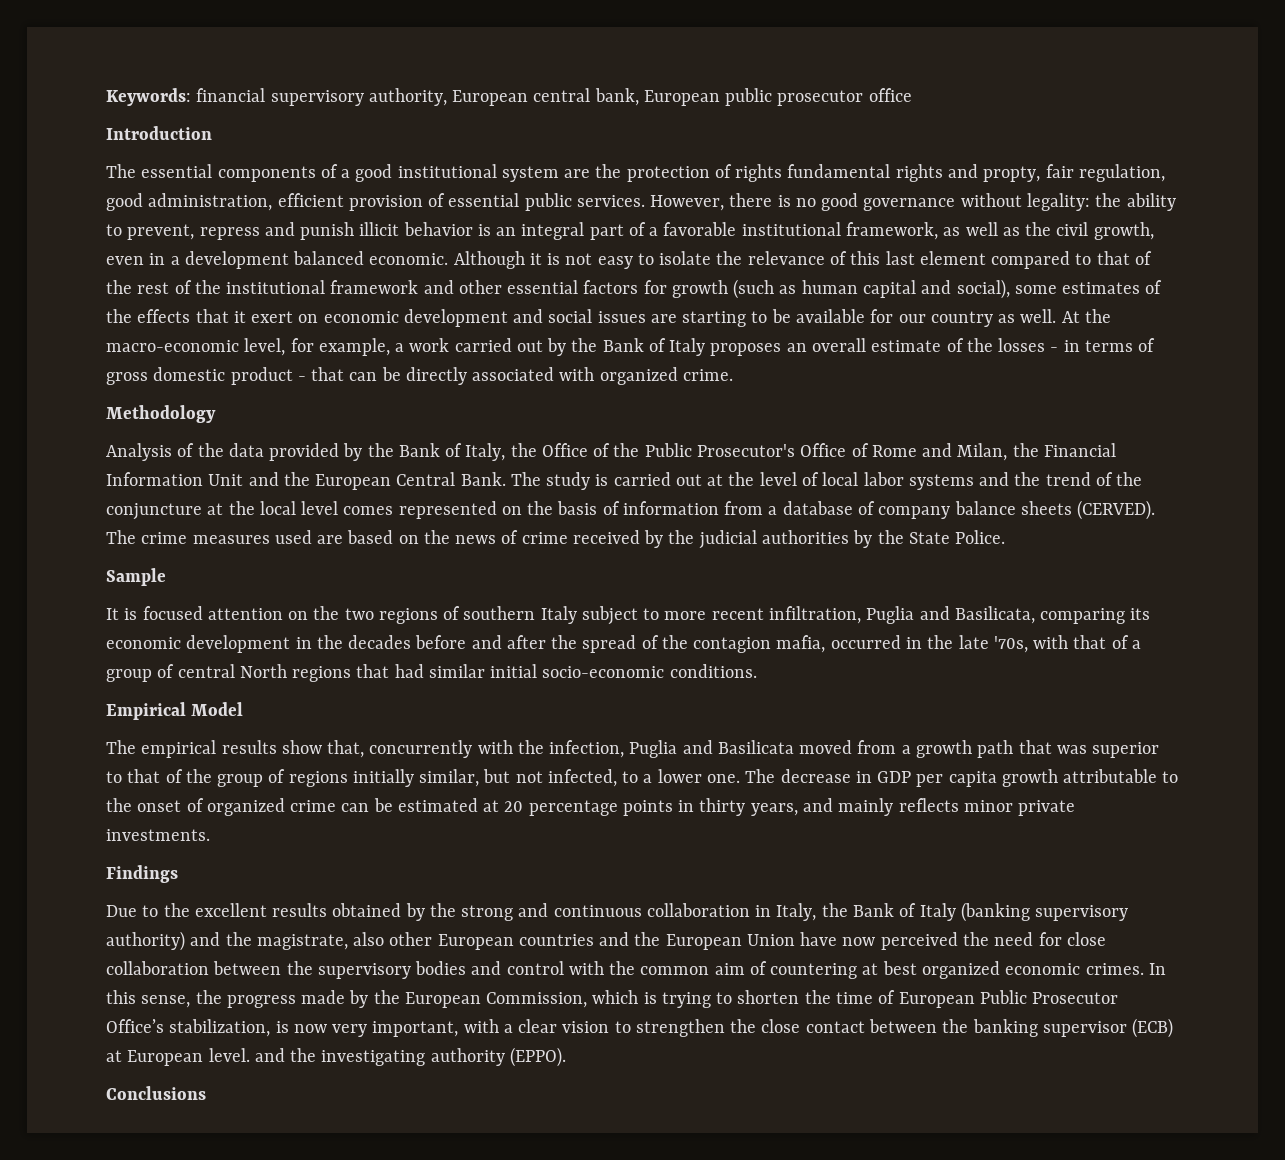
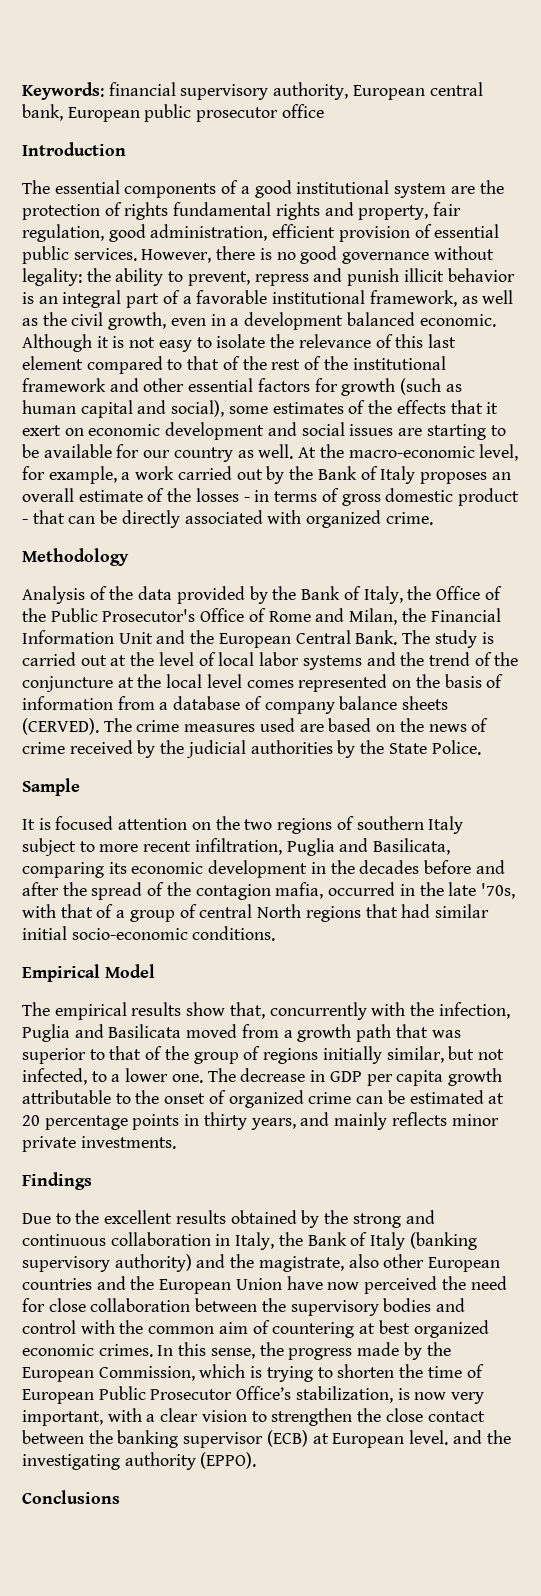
[983,166,1041,182] propty, -> [358,205,429,220] property,

